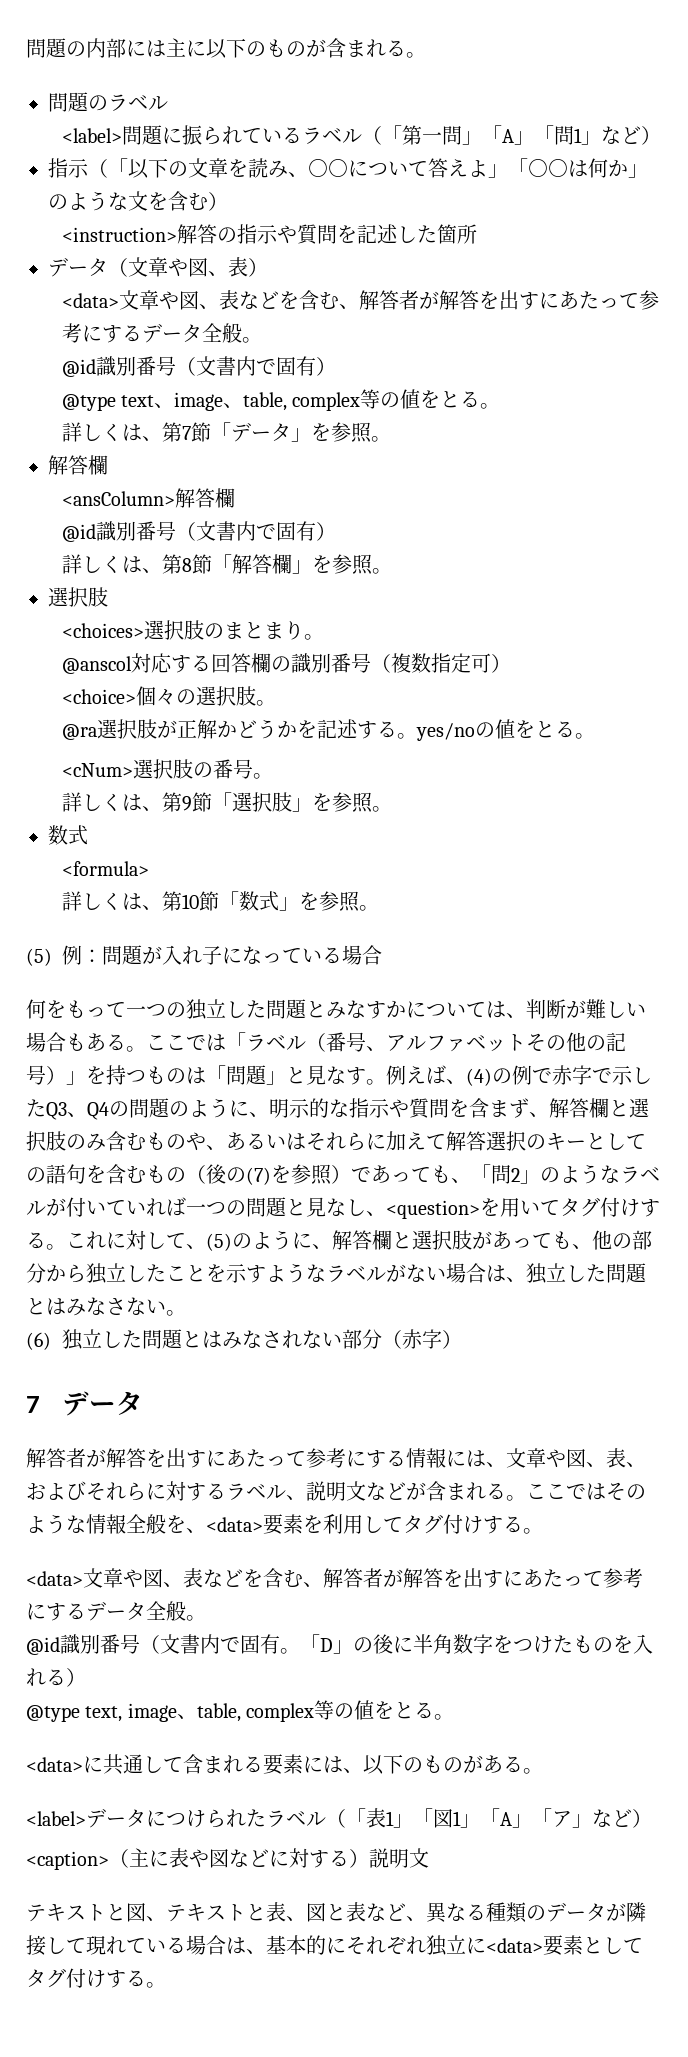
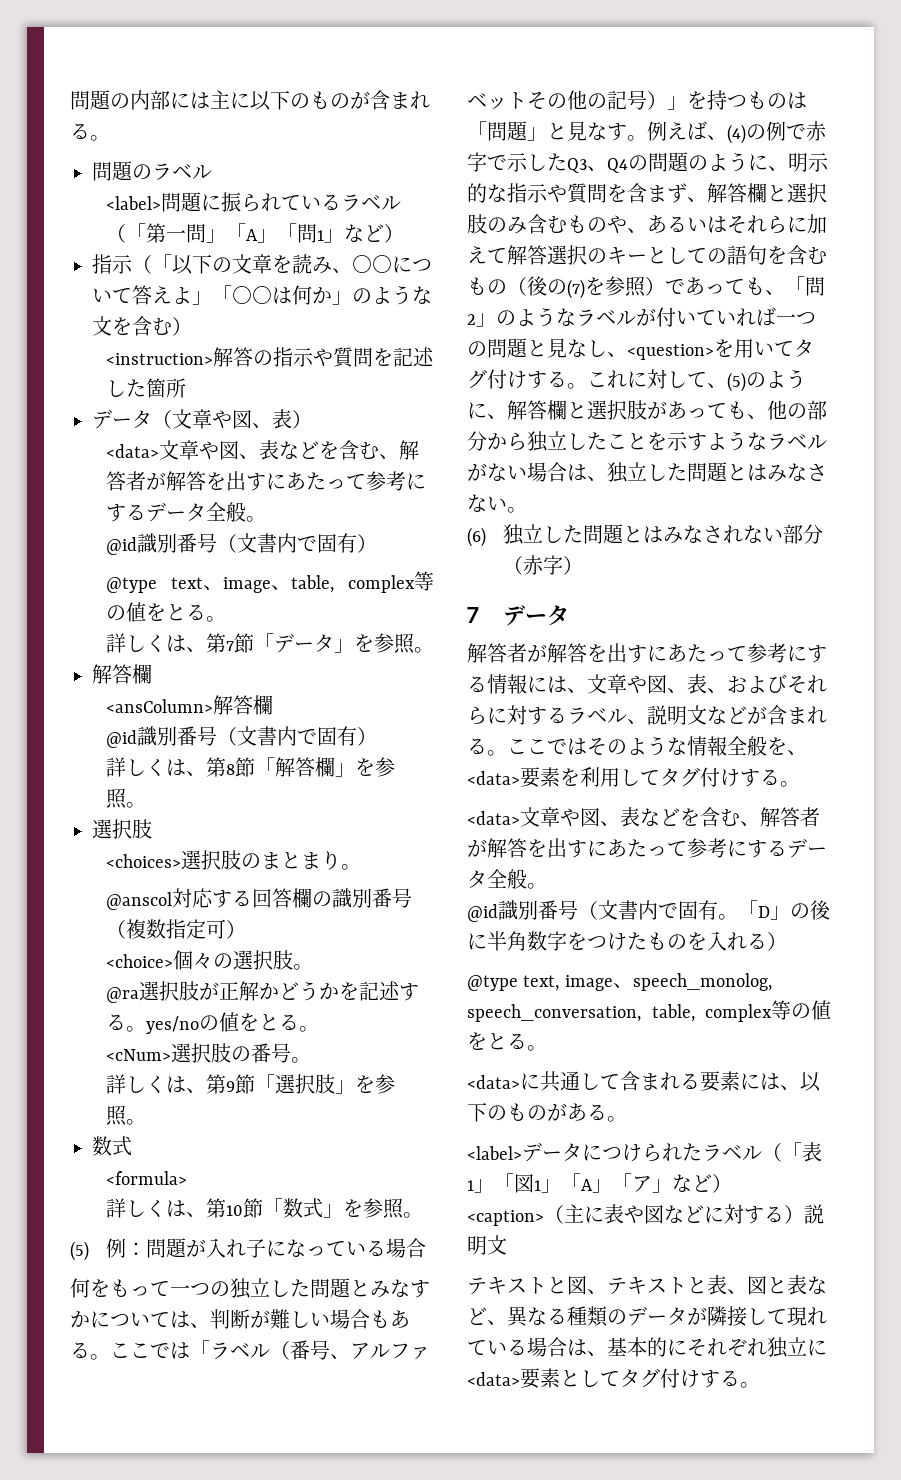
(197, 1716) none -> [632,973,772,991] [467,1004,641,1022] speech_monolog, speech_conversation,

